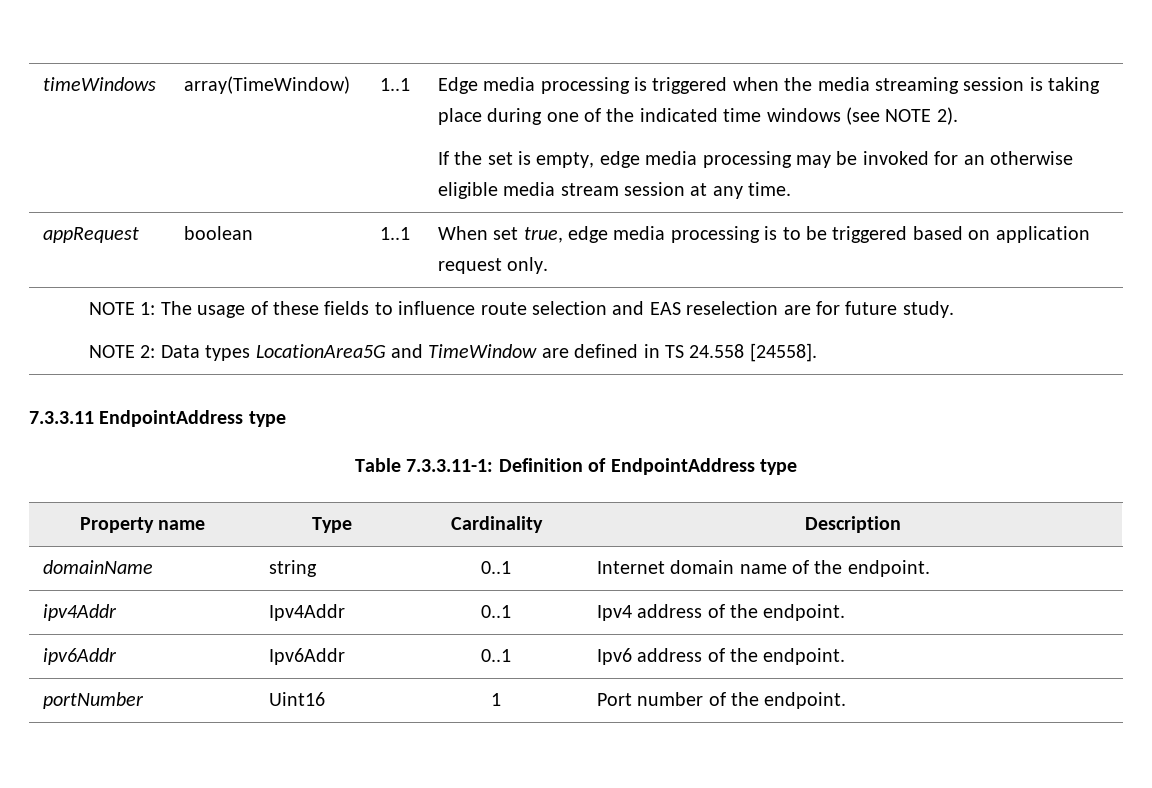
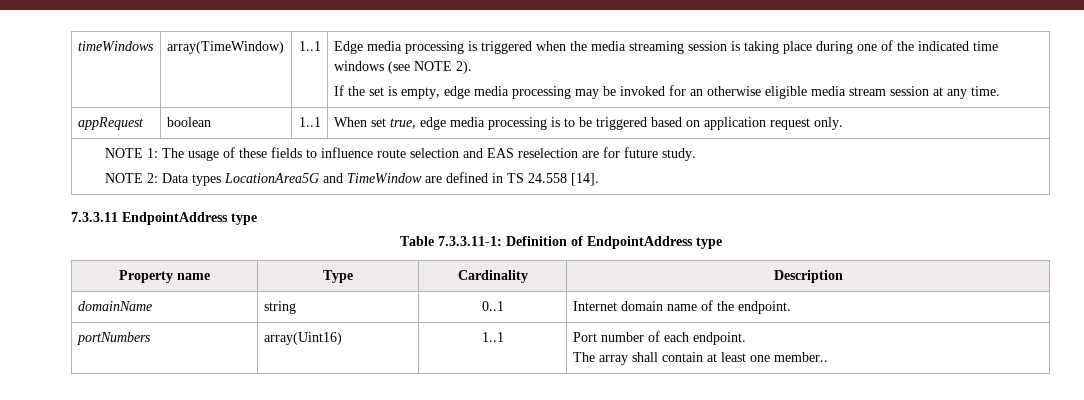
[749,343,817,362] [24558]. -> [570,173,599,186] [14].
[42,604,117,621] [268,604,345,621] [481,605,511,618] [596,604,846,621] [42,648,117,665] [268,648,345,665] [481,649,511,662] [596,648,846,665] [42,692,144,709] [268,692,325,706] [491,693,501,706] ipv4Addr | Ipv4Addr | 0..1 | Ipv4 address of the endpoint. // ipv6Addr | Ipv6Addr | 0..1 | Ipv6 address of the endpoint. // portNumber | Uint16 | 1 -> [76,332,151,345] [263,332,342,345] [481,332,504,342] portNumbers | array(Uint16) | 1..1
[731,692,847,709] the endpoint. -> [663,332,746,345] [572,352,828,365] each endpoint. // The array shall contain at least one member..

